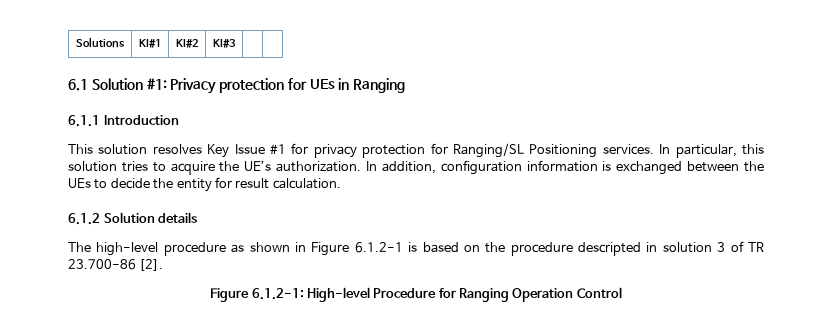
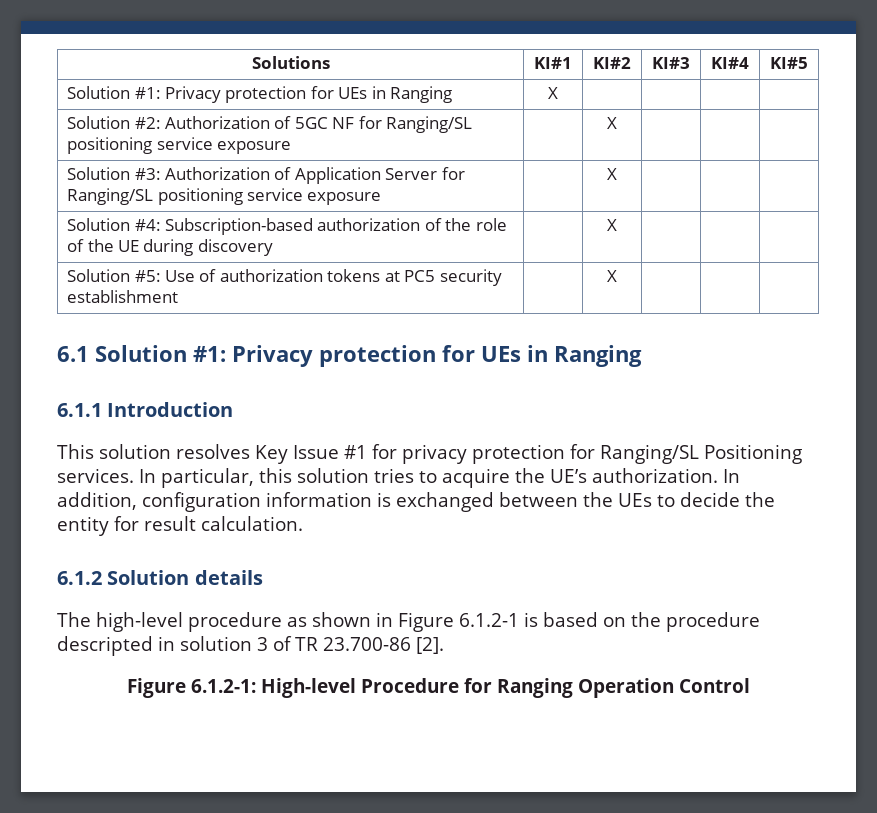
(236, 43) none -> [711,57,749,69] [770,57,808,69] [67,86,453,103] [548,87,558,99] [67,116,473,133] [67,137,291,154] [607,117,617,129] [67,167,465,184] [67,188,382,205] [607,168,617,180] [67,218,507,235] [67,239,273,256] [607,219,617,231] [67,269,502,286] [67,290,179,303] [607,270,617,282] | KI#4 | KI#5 // Solution #1: Privacy protection for UEs in Ranging | X | | | | // Solution #2: Authorization of 5GC NF for Ranging/SL positioning service exposure | | X | | | // Solution #3: Authorization of Application Server for Ranging/SL positioning service exposure | | X | | | // Solution #4: Subscription-based authorization of the role of the UE during discovery | | X | | | // Solution #5: Use of authorization tokens at PC5 security establishment | | X |

